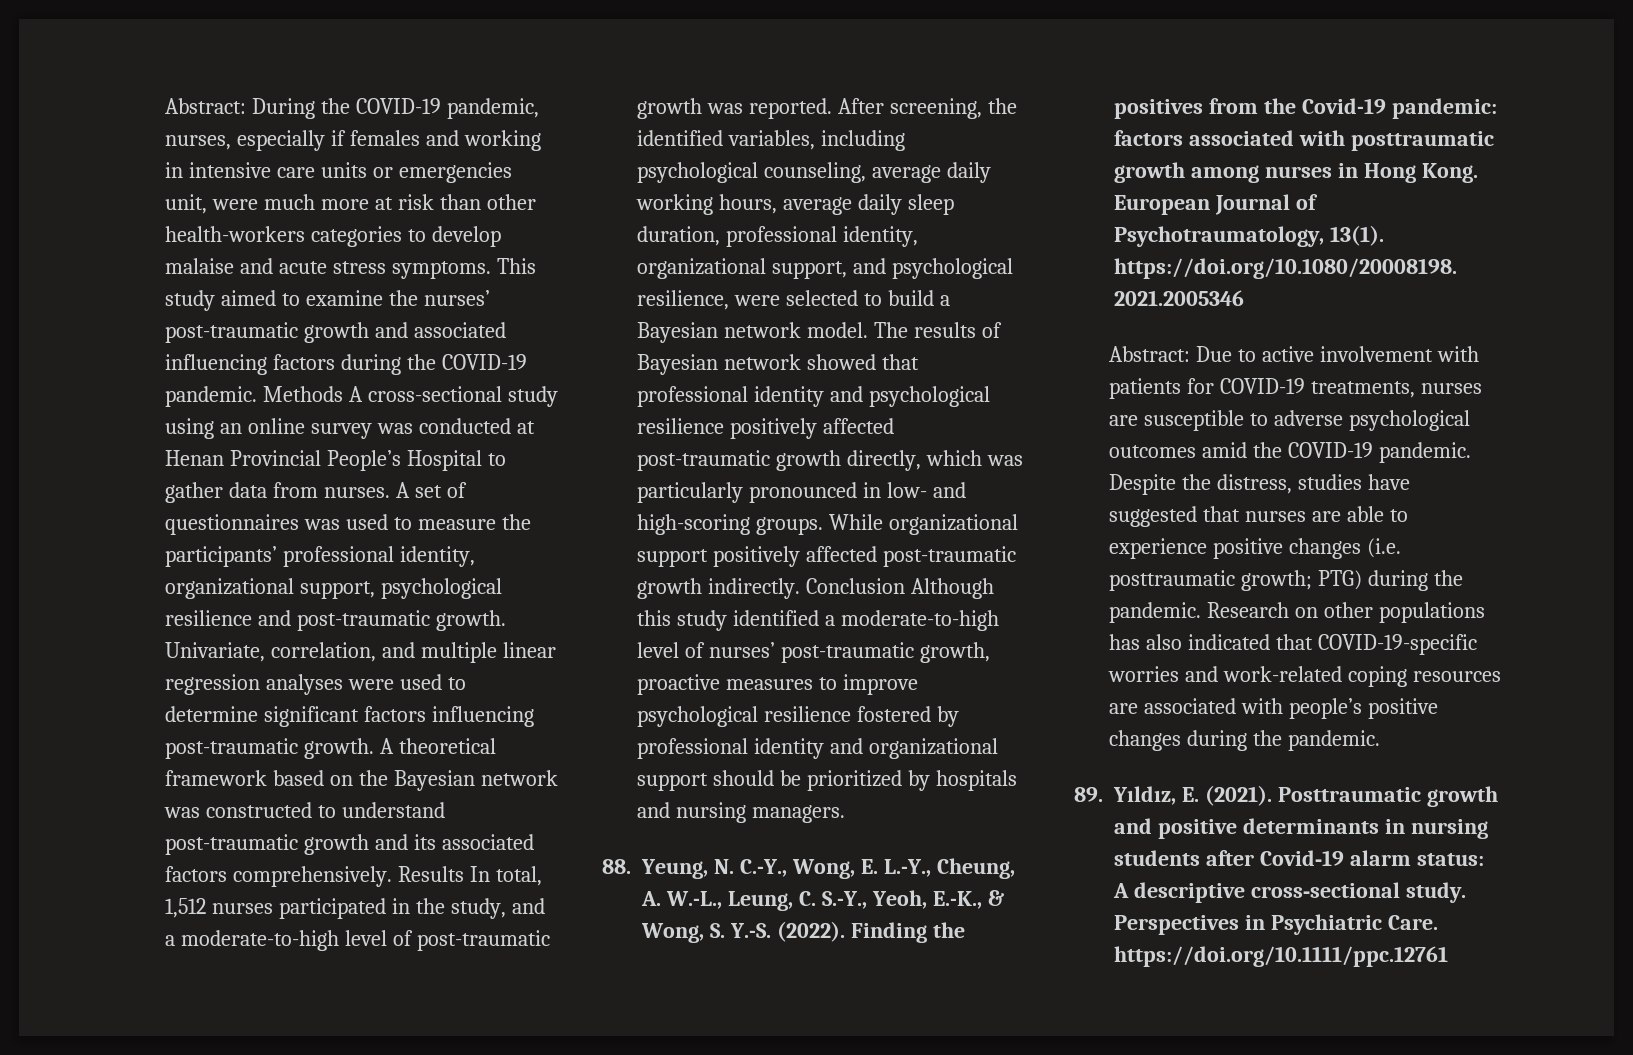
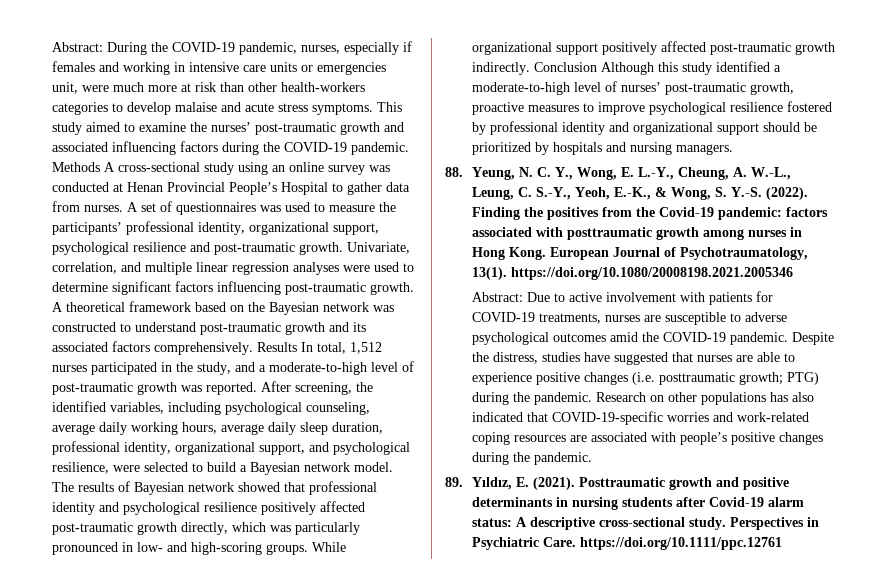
[739,859,787,877] C.-Y., -> [537,167,574,180] C. Y.,

